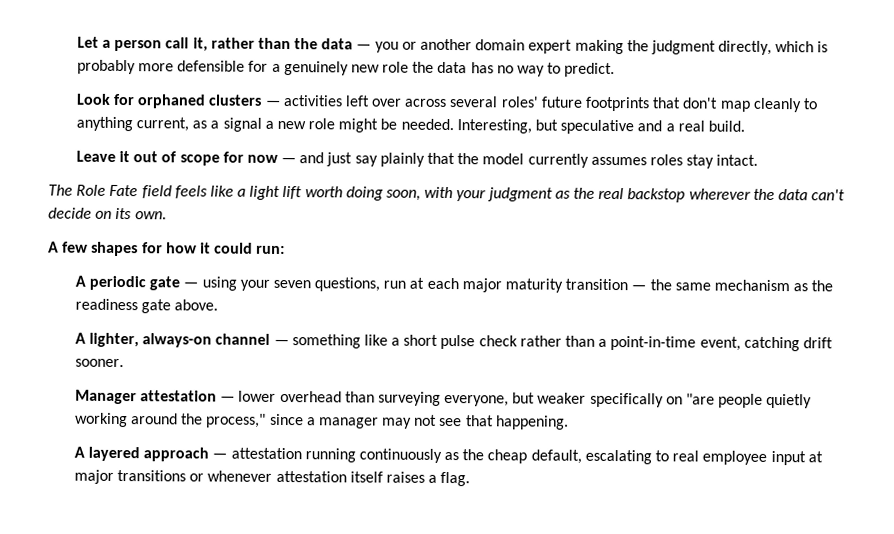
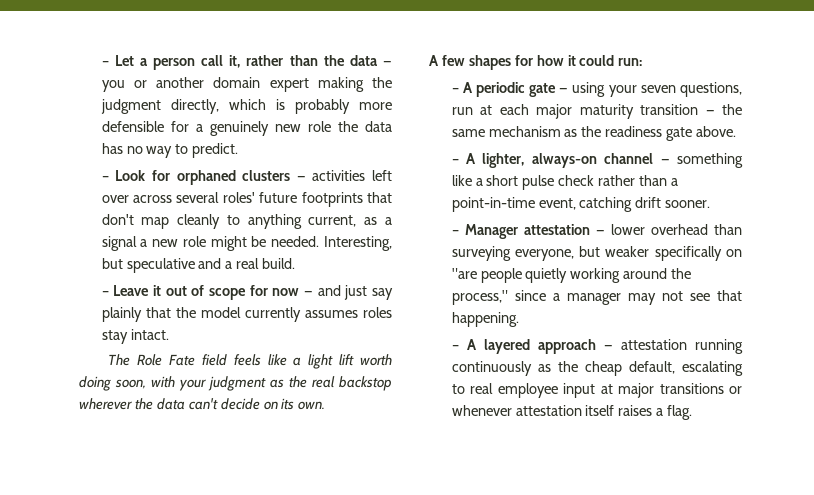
(76, 42) none -> [101,61,109,66] –
(616, 70) none -> [101,176,109,181] –
(745, 126) none -> [101,291,109,296] –
(286, 250) none -> [451,88,459,93] –
(219, 305) none -> [451,159,459,164] –
(124, 363) none -> [451,230,459,235] –
(569, 422) none -> [451,345,459,350] –

